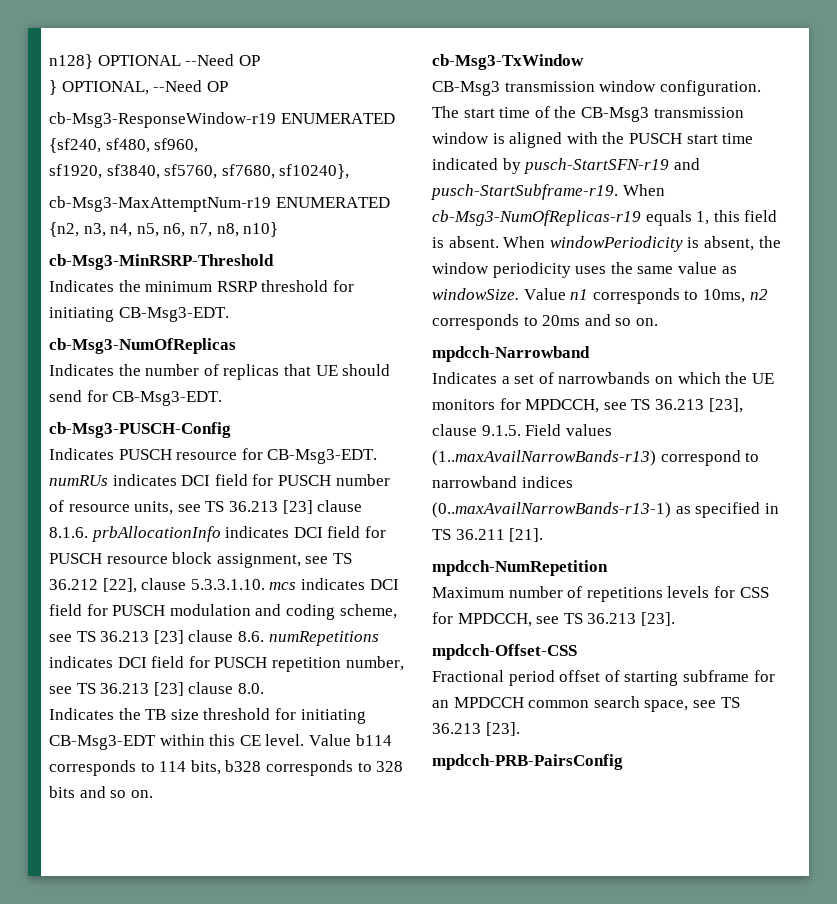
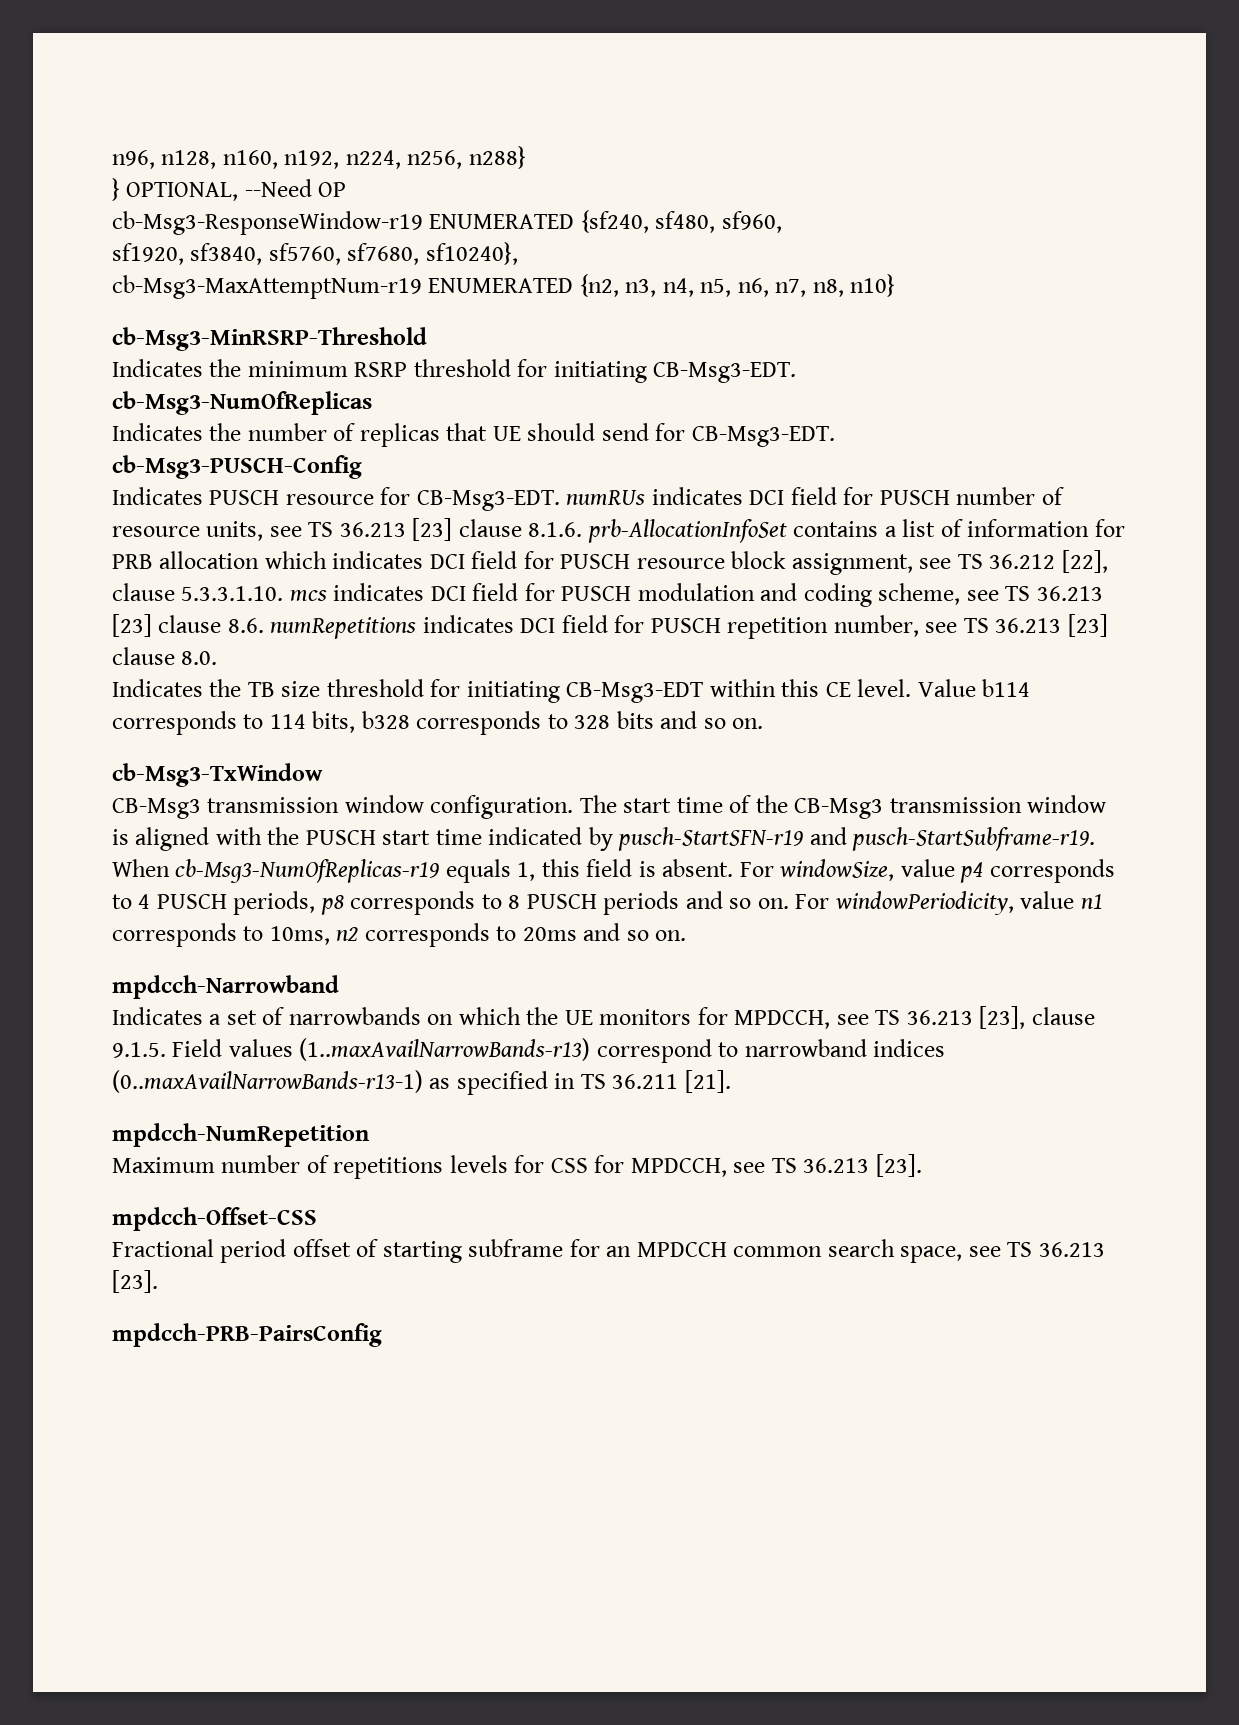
[49,54,260,69] n128} OPTIONAL --Need OP -> [112,146,526,169] n96, n128, n160, n192, n224, n256, n288}
[91,526,221,542] prbAllocationInfo -> [587,519,1125,543] [112,551,327,569] prb-AllocationInfoSet contains a list of information for PRB allocation which
[503,236,781,252] [432,262,737,278] [432,288,566,300] When windowPeriodicity is absent, the window periodicity uses the same value as windowSize. Value -> [739,859,1115,883] [112,891,1075,915] For windowSize, value p4 corresponds to 4 PUSCH periods, p8 corresponds to 8 PUSCH periods and so on. For windowPeriodicity, value

